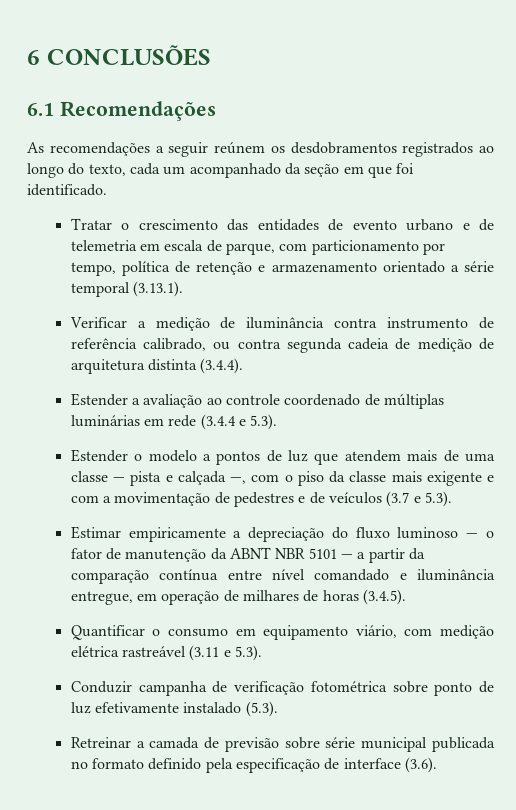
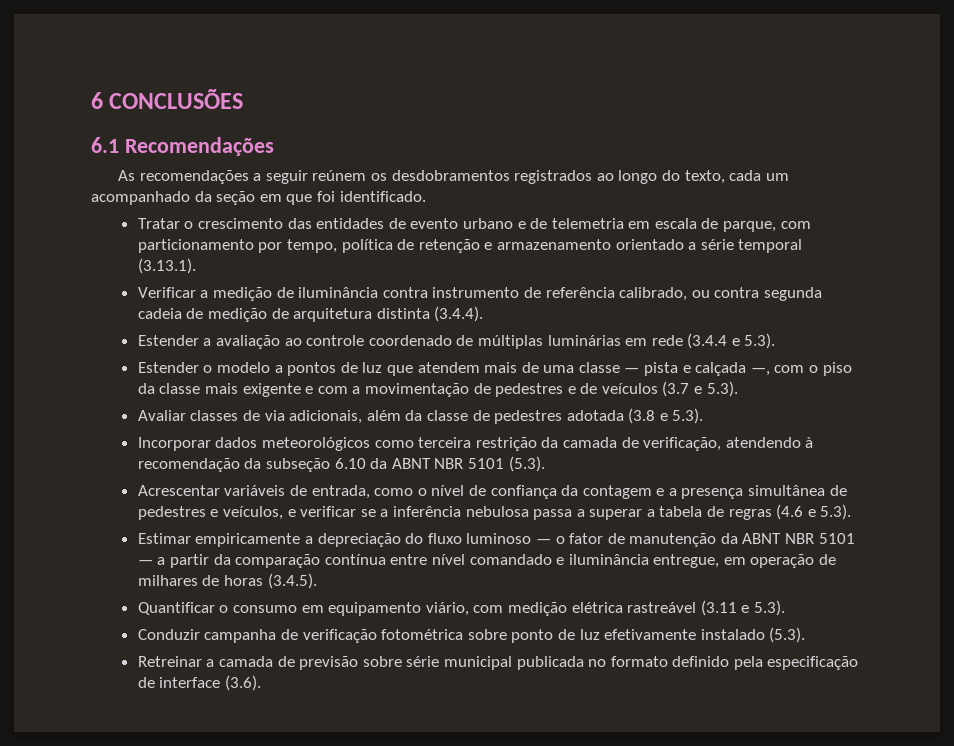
(452, 499) none -> [137,408,704,424] [137,437,814,451] [137,456,545,472] [137,485,847,499] [137,504,852,520] // Avaliar classes de via adicionais, além da classe de pedestres adotada (3.8 e 5.3). // Incorporar dados meteorológicos como terceira restrição da camada de verificação, atendendo à recomendação da subseção 6.10 da ABNT NBR 5101 (5.3). // Acrescentar variáveis de entrada, como o nível de confiança da contagem e a presença simultânea de pedestres e veículos, e verificar se a inferência nebulosa passa a superar a tabela de regras (4.6 e 5.3).

